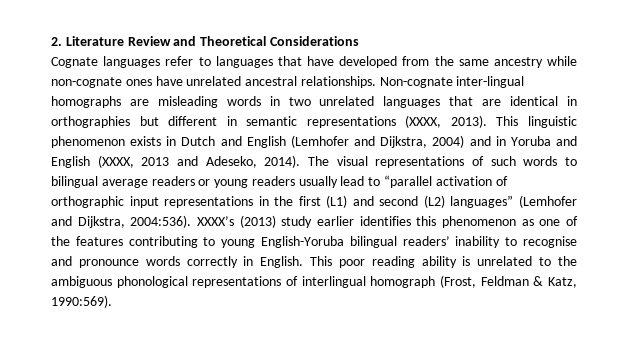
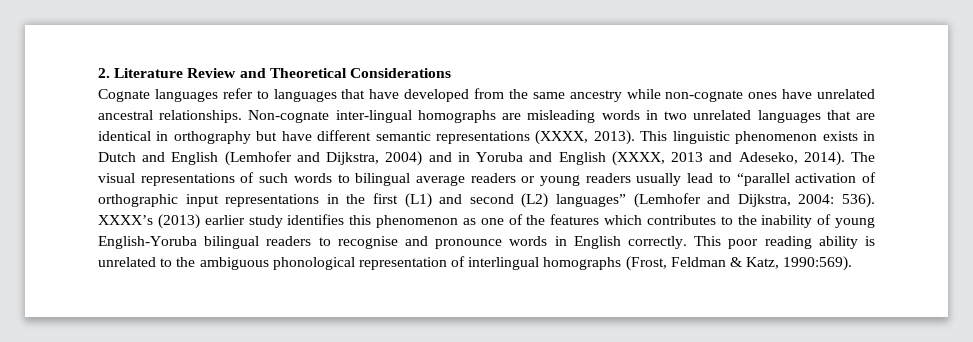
[51,116,237,128] orthographies but different in -> [173,130,372,144] orthography but have different
[130,215,354,228] 2004:536). XXXX’s (2013) study earlier -> [798,193,876,208] [98,214,283,229] 2004: 536). XXXX’s (2013) earlier study
[128,236,216,248] contributing to -> [603,214,832,228] which contributes to the inability of
[402,236,501,248] readers’ inability -> [266,236,312,246] readers
[186,256,304,268] correctly in English. -> [554,236,687,249] in English correctly.
[192,276,282,288] representations -> [358,257,447,270] representation
[370,276,436,288] homograph -> [543,257,622,270] homographs

